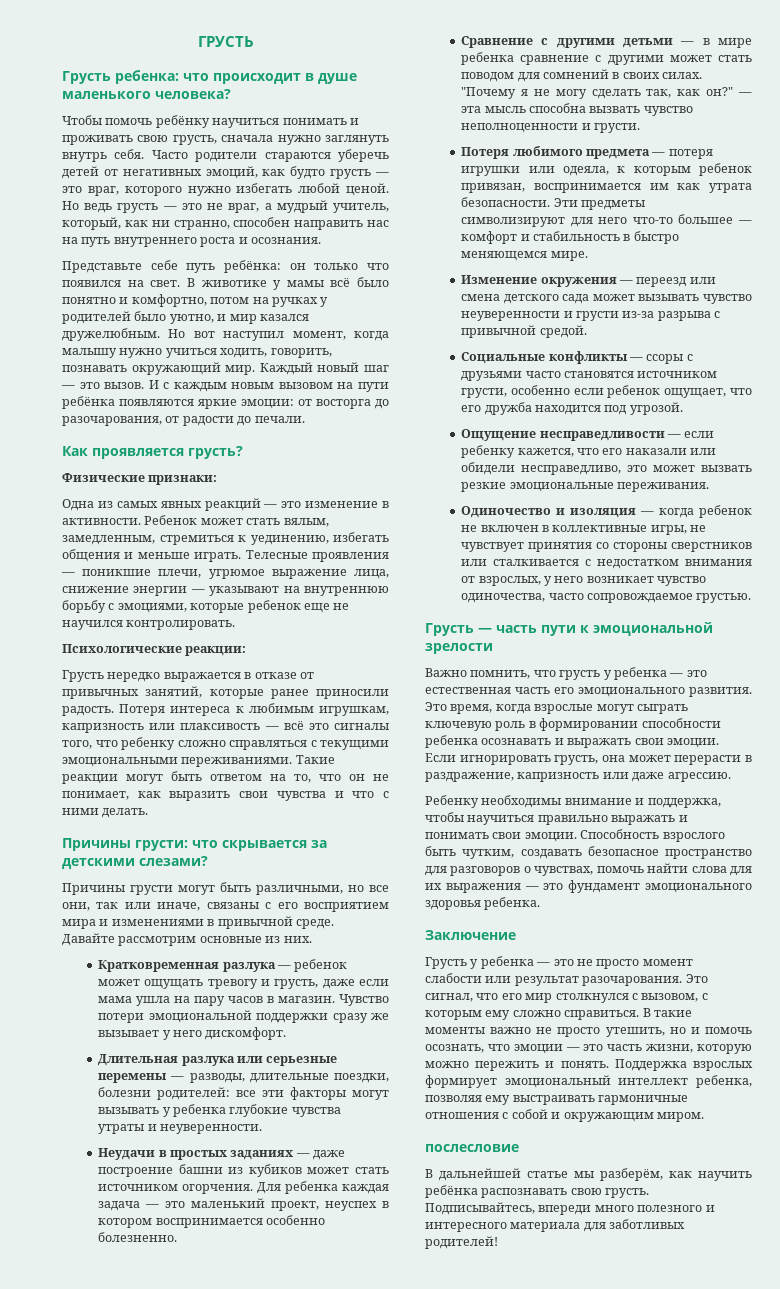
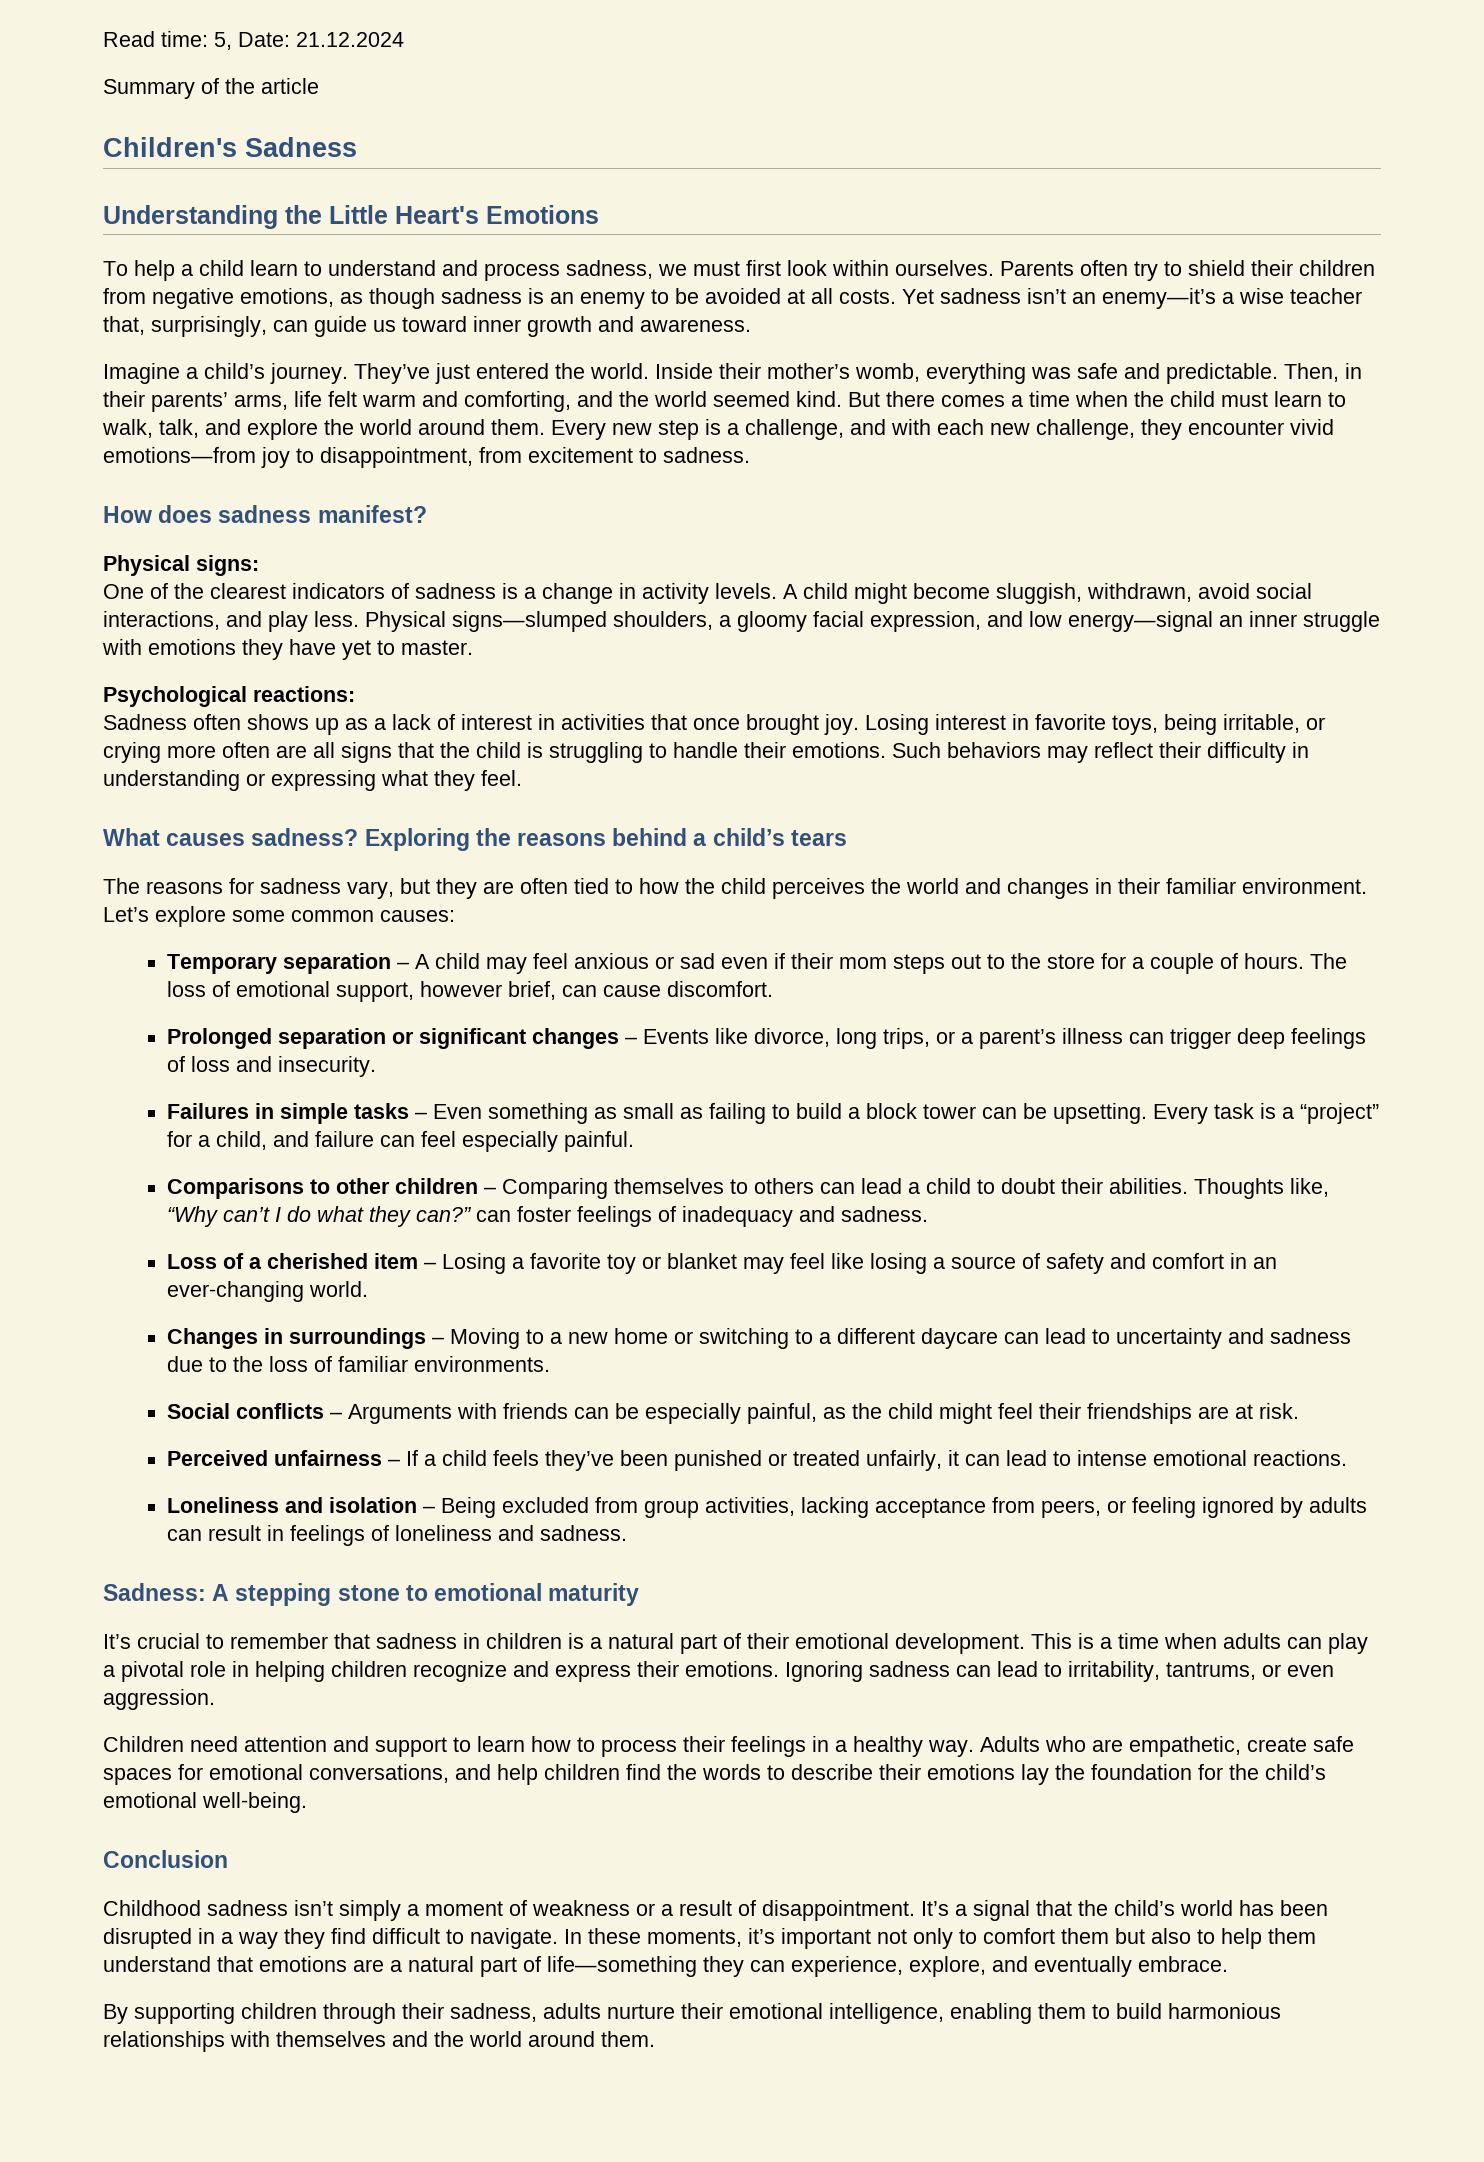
[197,36,254,47] [62,70,357,84] [62,89,231,99] [62,115,359,128] [62,135,389,145] [62,149,389,162] [62,166,389,179] [62,183,389,196] [62,200,390,213] [62,217,389,230] [62,237,321,247] [62,260,389,273] [62,277,389,290] [62,294,329,307] [62,311,309,324] [62,328,389,341] [62,348,332,358] [62,362,389,375] [61,380,389,392] [62,396,389,409] [62,416,305,426] [62,446,243,459] [62,473,218,485] [62,498,389,511] [62,515,329,527] [62,532,389,545] [62,549,389,562] [61,569,389,579] [62,586,389,596] [62,600,350,613] [62,620,236,630] [62,644,247,656] [62,670,314,682] [62,686,389,699] [62,703,389,716] [62,721,389,733] [62,737,389,750] [62,755,335,767] [62,771,389,784] [62,791,390,801] [62,808,149,818] [62,838,327,851] [62,856,208,869] [62,882,389,895] [62,902,389,912] [62,916,334,929] [62,933,312,946] [98,959,348,972] [98,979,389,989] [98,994,389,1006] [98,1010,389,1023] [98,1027,287,1040] [98,1054,338,1066] [98,1073,389,1083] [98,1087,389,1100] [98,1104,341,1117] [98,1124,262,1134] [98,1148,346,1160] [98,1164,389,1177] [98,1181,389,1194] [98,1198,389,1211] [98,1215,325,1228] [98,1232,178,1242] [461,36,752,48] [461,52,752,65] [461,69,703,82] [461,87,752,99] [461,103,693,116] [461,123,640,133] [461,146,713,159] [461,163,752,176] [461,183,752,193] [461,197,645,210] [461,214,752,227] [461,231,679,244] [461,251,588,261] [461,275,716,287] [461,294,752,304] [461,311,721,321] [461,325,587,338] [461,351,693,364] [461,371,718,381] [461,385,752,398] [461,402,683,415] [461,429,715,441] [461,445,717,458] [461,462,752,475] [461,482,709,492] [461,505,752,518] [461,525,707,535] [461,542,752,552] [461,559,752,569] [461,576,707,586] [461,593,752,603] [425,622,713,636] [425,643,493,654] [425,667,707,680] [425,687,752,697] [425,702,688,714] [425,718,721,731] [425,735,719,748] [425,753,752,765] [425,772,731,782] [425,795,721,808] [425,812,688,825] [425,829,725,842] [425,846,752,859] [425,863,752,876] [425,880,752,893] [425,897,541,910] [425,930,516,940] [425,956,693,969] [425,973,708,986] [425,993,708,1003] [425,1008,692,1020] [425,1027,752,1037] [425,1044,752,1054] [425,1059,753,1071] [425,1075,752,1088] [425,1095,689,1105] [425,1109,704,1122] [425,1144,519,1152] [425,1168,752,1181] [425,1185,650,1198] [425,1202,715,1215] [425,1219,686,1232] [425,1236,498,1249] ГРУСТЬ // Грусть ребенка: что происходит в душе маленького человека? // Чтобы помочь ребёнку научиться понимать и проживать свою грусть, сначала нужно заглянуть внутрь себя. Часто родители стараются уберечь детей от негативных эмоций, как будто грусть — это враг, которого нужно избегать любой ценой. Но ведь грусть — это не враг, а мудрый учитель, который, как ни странно, способен направить нас на путь внутреннего роста и осознания. // Представьте себе путь ребёнка: он только что появился на свет. В животике у мамы всё было понятно и комфортно, потом на ручках у родителей было уютно, и мир казался дружелюбным. Но вот наступил момент, когда малышу нужно учиться ходить, говорить, познавать окружающий мир. Каждый новый шаг — это вызов. И с каждым новым вызовом на пути ребёнка появляются яркие эмоции: от восторга до разочарования, от радости до печали. // Как проявляется грусть? // Физические признаки: // Одна из самых явных реакций — это изменение в активности. Ребенок может стать вялым, замедленным, стремиться к уединению, избегать общения и меньше играть. Телесные проявления — поникшие плечи, угрюмое выражение лица, снижение энергии — указывают на внутреннюю борьбу с эмоциями, которые ребенок еще не научился контролировать. // Психологические реакции: // Грусть нередко выражается в отказе от привычных занятий, которые ранее приносили радость. Потеря интереса к любимым игрушкам, капризность или плаксивость — всё это сигналы того, что ребенку сложно справляться с текущими эмоциональными переживаниями. Такие реакции могут быть ответом на то, что он не понимает, как выразить свои чувства и что с ними делать. // Причины грусти: что скрывается за детскими слезами? // Причины грусти могут быть различными, но все они, так или иначе, связаны с его восприятием мира и изменениями в привычной среде. Давайте рассмотрим основные из них. // Кратковременная разлука — ребенок может ощущать тревогу и грусть, даже если мама ушла на пару часов в магазин. Чувство потери эмоциональной поддержки сразу же вызывает у него дискомфорт. // Длительная разлука или серьезные перемены — разводы, длительные поездки, болезни родителей: все эти факторы могут вызывать у ребенка глубокие чувства утраты и неуверенности. // Неудачи в простых заданиях — даже построение башни из кубиков может стать источником огорчения. Для ребенка каждая задача — это маленький проект, неуспех в котором воспринимается особенно болезненно. // Сравнение с другими детьми — в мире ребенка сравнение с другими может стать поводом для сомнений в своих силах. "Почему я не могу сделать так, как он?" — эта мысль способна вызвать чувство неполноценности и грусти. // Потеря любимого предмета — потеря игрушки или одеяла, к которым ребенок привязан, воспринимается им как утрата безопасности. Эти предметы символизируют для него что-то большее — комфорт и стабильность в быстро меняющемся мире. // Изменение окружения — переезд или смена детского сада может вызывать чувство неуверенности и грусти из-за разрыва с привычной средой. // Социальные конфликты — ссоры с друзьями часто становятся источником грусти, особенно если ребенок ощущает, что его дружба находится под угрозой. // Ощущение несправедливости — если ребенку кажется, что его наказали или обидели несправедливо, это может вызвать резкие эмоциональные переживания. // Одиночество и изоляция — когда ребенок не включен в коллективные игры, не чувствует принятия со стороны сверстников или сталкивается с недостатком внимания от взрослых, у него возникает чувство одиночества, часто сопровождаемое грустью. // Грусть — часть пути к эмоциональной зрелости // Важно помнить, что грусть у ребенка — это естественная часть его эмоционального развития. Это время, когда взрослые могут сыграть ключевую роль в формировании способности ребенка осознавать и выражать свои эмоции. Если игнорировать грусть, она может перерасти в раздражение, капризность или даже агрессию. // Ребенку необходимы внимание и поддержка, чтобы научиться правильно выражать и понимать свои эмоции. Способность взрослого быть чутким, создавать безопасное пространство для разговоров о чувствах, помочь найти слова для их выражения — это фундамент эмоционального здоровья ребенка. // Заключение // Грусть у ребенка — это не просто момент слабости или результат разочарования. Это сигнал, что его мир столкнулся с вызовом, с которым ему сложно справиться. В такие моменты важно не просто утешить, но и помочь осознать, что эмоции — это часть жизни, которую можно пережить и понять. Поддержка взрослых формирует эмоциональный интеллект ребенка, позволяя ему выстраивать гармоничные отношения с собой и окружающим миром. // послесловие // В дальнейшей статье мы разберём, как научить ребёнка распознавать свою грусть. Подписывайтесь, впереди много полезного и интересного материала для заботливых родителей! -> [103,31,404,50] [103,78,319,99] [103,137,357,157] [103,205,599,229] [103,260,1375,281] [103,288,1362,309] [103,316,751,337] [103,363,1362,384] [103,391,1346,412] [102,419,1334,440] [103,447,750,468] [103,505,427,523] [103,555,259,576] [103,583,1312,604] [103,611,1380,632] [102,639,473,660] [103,686,355,707] [103,714,1325,735] [103,742,1309,763] [103,770,522,791] [103,828,847,851] [103,878,1367,899] [103,906,455,927] [167,953,1348,974] [167,981,774,1002] [167,1028,1367,1049] [167,1056,377,1077] [167,1103,1380,1124] [167,1131,635,1152] [167,1178,1330,1199] [167,1206,929,1227] [167,1253,1278,1274] [167,1281,369,1302] [167,1328,1352,1349] [167,1356,551,1372] [167,1403,1300,1424] [167,1450,1348,1471] [167,1497,1368,1518] [167,1525,628,1546] [103,1583,640,1606] [103,1633,1368,1654] [103,1661,1334,1682] [103,1689,215,1710] [103,1736,1354,1757] [103,1764,1326,1785] [103,1792,307,1813] [103,1850,228,1868] [103,1900,1328,1921] [103,1928,1316,1949] [103,1956,1228,1977] [103,2003,1281,2024] [103,2031,655,2052] Read time: 5, Date: 21.12.2024 // Summary of the article // Children's Sadness // Understanding the Little Heart's Emotions // To help a child learn to understand and process sadness, we must first look within ourselves. Parents often try to shield their children from negative emotions, as though sadness is an enemy to be avoided at all costs. Yet sadness isn’t an enemy—it’s a wise teacher that, surprisingly, can guide us toward inner growth and awareness. // Imagine a child’s journey. They’ve just entered the world. Inside their mother’s womb, everything was safe and predictable. Then, in their parents’ arms, life felt warm and comforting, and the world seemed kind. But there comes a time when the child must learn to walk, talk, and explore the world around them. Every new step is a challenge, and with each new challenge, they encounter vivid emotions—from joy to disappointment, from excitement to sadness. // How does sadness manifest? // Physical signs: // One of the clearest indicators of sadness is a change in activity levels. A child might become sluggish, withdrawn, avoid social interactions, and play less. Physical signs—slumped shoulders, a gloomy facial expression, and low energy—signal an inner struggle with emotions they have yet to master. // Psychological reactions: // Sadness often shows up as a lack of interest in activities that once brought joy. Losing interest in favorite toys, being irritable, or crying more often are all signs that the child is struggling to handle their emotions. Such behaviors may reflect their difficulty in understanding or expressing what they feel. // What causes sadness? Exploring the reasons behind a child’s tears // The reasons for sadness vary, but they are often tied to how the child perceives the world and changes in their familiar environment. Let’s explore some common causes: // Temporary separation – A child may feel anxious or sad even if their mom steps out to the store for a couple of hours. The loss of emotional support, however brief, can cause discomfort. // Prolonged separation or significant changes – Events like divorce, long trips, or a parent’s illness can trigger deep feelings of loss and insecurity. // Failures in simple tasks – Even something as small as failing to build a block tower can be upsetting. Every task is a “project” for a child, and failure can feel especially painful. // Comparisons to other children – Comparing themselves to others can lead a child to doubt their abilities. Thoughts like, “Why can’t I do what they can?” can foster feelings of inadequacy and sadness. // Loss of a cherished item – Losing a favorite toy or blanket may feel like losing a source of safety and comfort in an ever-changing world. // Changes in surroundings – Moving to a new home or switching to a different daycare can lead to uncertainty and sadness due to the loss of familiar environments. // Social conflicts – Arguments with friends can be especially painful, as the child might feel their friendships are at risk. // Perceived unfairness – If a child feels they’ve been punished or treated unfairly, it can lead to intense emotional reactions. // Loneliness and isolation – Being excluded from group activities, lacking acceptance from peers, or feeling ignored by adults can result in feelings of loneliness and sadness. // Sadness: A stepping stone to emotional maturity // It’s crucial to remember that sadness in children is a natural part of their emotional development. This is a time when adults can play a pivotal role in helping children recognize and express their emotions. Ignoring sadness can lead to irritability, tantrums, or even aggression. // Children need attention and support to learn how to process their feelings in a healthy way. Adults who are empathetic, create safe spaces for emotional conversations, and help children find the words to describe their emotions lay the foundation for the child’s emotional well-being. // Conclusion // Childhood sadness isn’t simply a moment of weakness or a result of disappointment. It’s a signal that the child’s world has been disrupted in a way they find difficult to navigate. In these moments, it’s important not only to comfort them but also to help them understand that emotions are a natural part of life—something they can experience, explore, and eventually embrace. // By supporting children through their sadness, adults nurture their emotional intelligence, enabling them to build harmonious relationships with themselves and the world around them.

